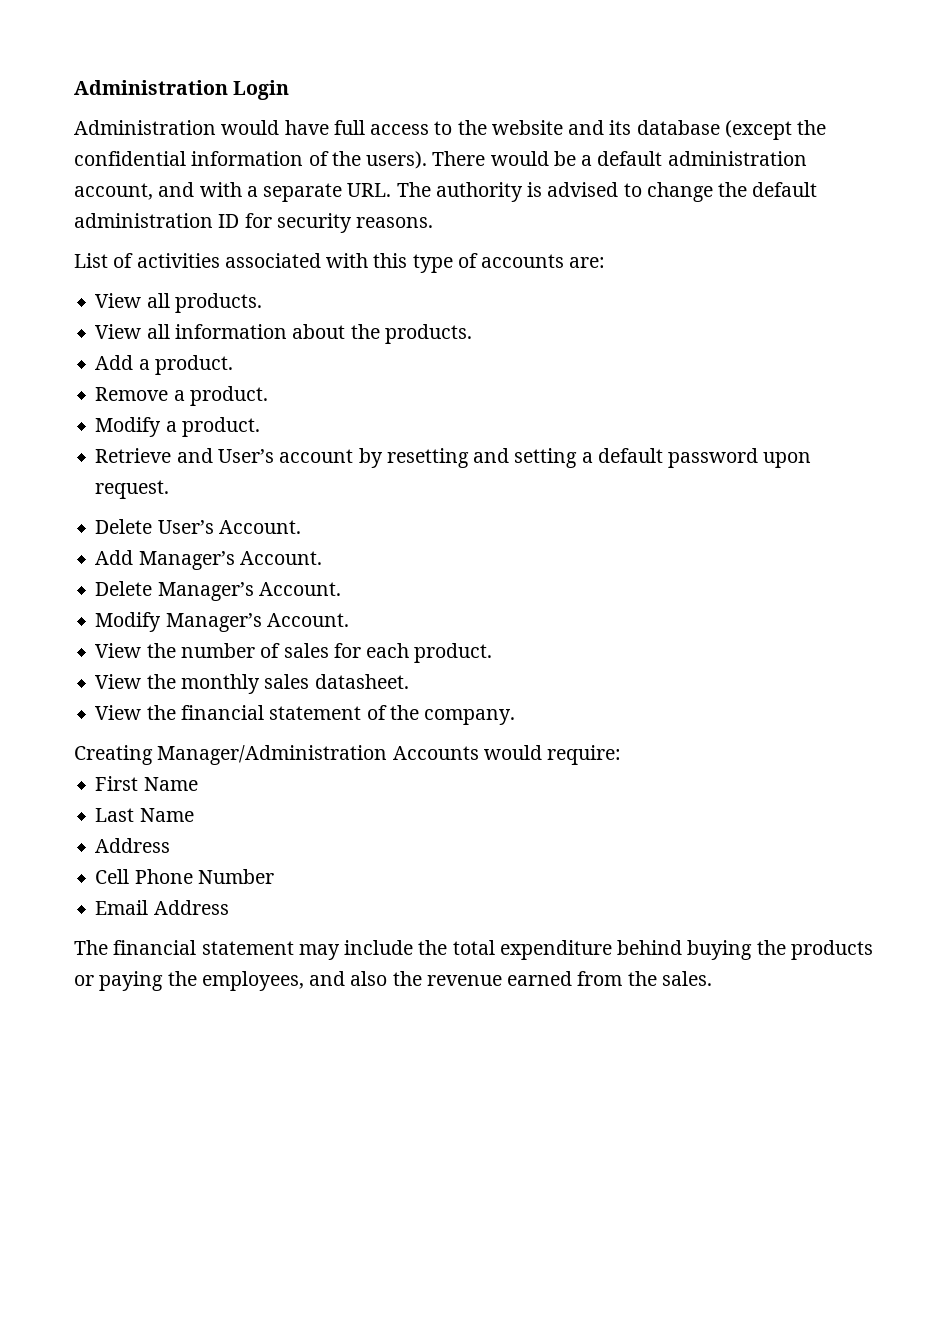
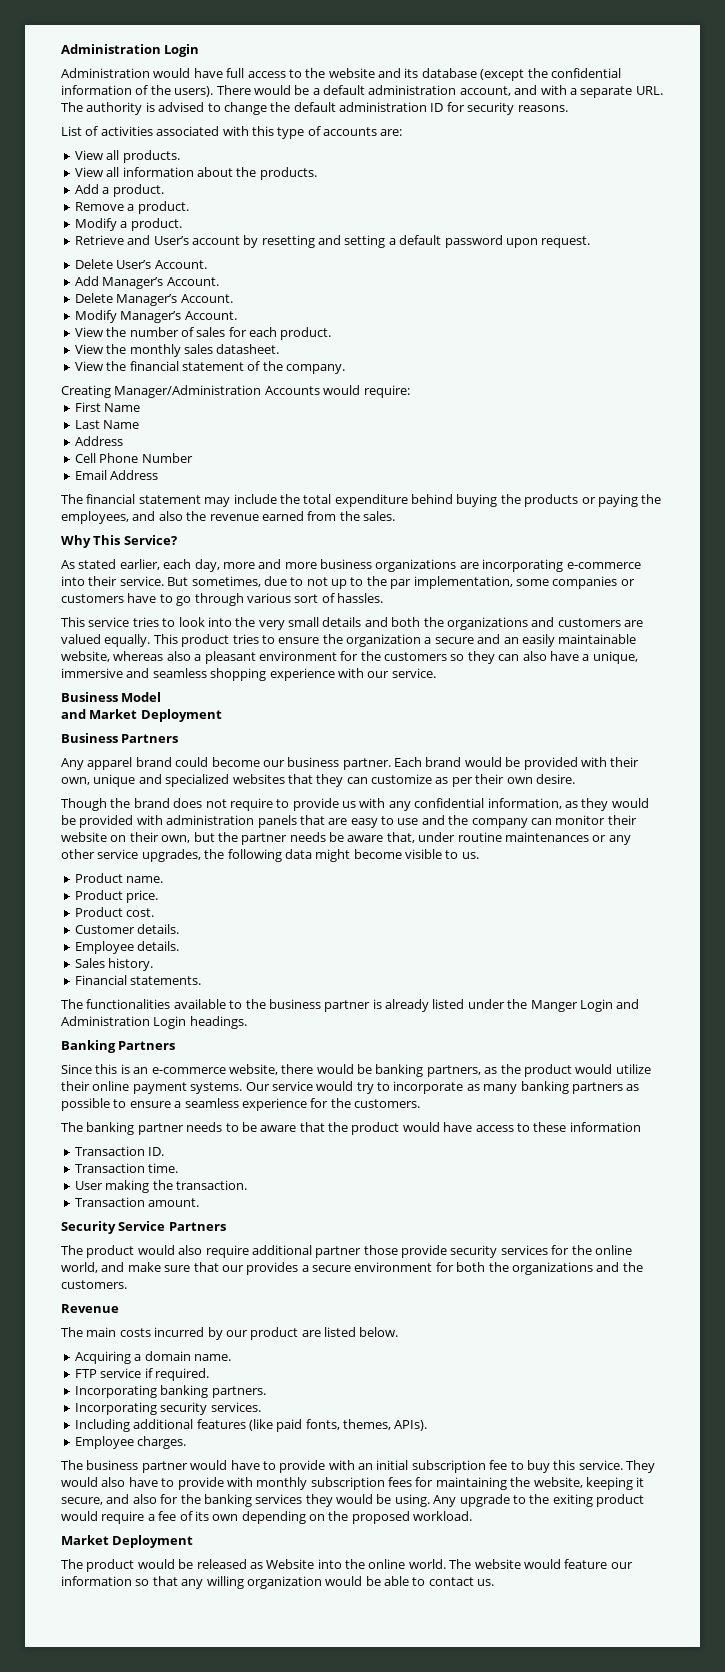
(712, 978) none -> [61,535,177,548] [61,559,641,572] [61,576,635,589] [61,593,383,606] [61,617,643,630] [61,634,637,647] [61,651,638,664] [61,668,436,681] [61,692,162,702] [61,709,222,722] [61,733,179,743] [61,757,640,770] [61,774,575,787] [61,798,649,811] [61,815,637,828] [61,832,631,845] [61,849,479,862] [74,873,164,883] [74,890,159,903] [74,907,155,917] [74,924,180,934] [74,941,180,954] [74,958,154,971] [74,975,202,985] [61,999,640,1012] [61,1016,247,1029] [61,1040,176,1053] [61,1064,651,1077] [61,1081,640,1094] [61,1098,420,1111] [61,1122,641,1135] [74,1146,165,1156] [74,1163,179,1173] [74,1180,247,1193] [74,1197,200,1207] [61,1221,226,1234] [61,1245,632,1258] [61,1262,643,1275] [61,1280,127,1289] [61,1304,119,1313] [61,1327,399,1340] [74,1351,231,1364] [74,1368,209,1381] [74,1385,266,1398] [74,1402,261,1415] [74,1419,428,1432] [74,1436,187,1449] [61,1460,655,1473] [61,1477,645,1490] [61,1494,644,1507] [61,1511,473,1524] [61,1535,194,1548] [61,1559,633,1572] [61,1576,495,1589] // Why This Service? // As stated earlier, each day, more and more business organizations are incorporating e-commerce into their service. But sometimes, due to not up to the par implementation, some companies or customers have to go through various sort of hassles. // This service tries to look into the very small details and both the organizations and customers are valued equally. This product tries to ensure the organization a secure and an easily maintainable website, whereas also a pleasant environment for the customers so they can also have a unique, immersive and seamless shopping experience with our service. // Business Model // and Market Deployment // Business Partners // Any apparel brand could become our business partner. Each brand would be provided with their own, unique and specialized websites that they can customize as per their own desire. // Though the brand does not require to provide us with any confidential information, as they would be provided with administration panels that are easy to use and the company can monitor their website on their own, but the partner needs be aware that, under routine maintenances or any other service upgrades, the following data might become visible to us. // Product name. // Product price. // Product cost. // Customer details. // Employee details. // Sales history. // Financial statements. // The functionalities available to the business partner is already listed under the Manger Login and Administration Login headings. // Banking Partners // Since this is an e-commerce website, there would be banking partners, as the product would utilize their online payment systems. Our service would try to incorporate as many banking partners as possible to ensure a seamless experience for the customers. // The banking partner needs to be aware that the product would have access to these information // Transaction ID. // Transaction time. // User making the transaction. // Transaction amount. // Security Service Partners // The product would also require additional partner those provide security services for the online world, and make sure that our provides a secure environment for both the organizations and the customers. // Revenue // The main costs incurred by our product are listed below. // Acquiring a domain name. // FTP service if required. // Incorporating banking partners. // Incorporating security services. // Including additional features (like paid fonts, themes, APIs). // Employee charges. // The business partner would have to provide with an initial subscription fee to buy this service. They would also have to provide with monthly subscription fees for maintaining the website, keeping it secure, and also for the banking services they would be using. Any upgrade to the exiting product would require a fee of its own depending on the proposed workload. // Market Deployment // The product would be released as Website into the online world. The website would feature our information so that any willing organization would be able to contact us.

